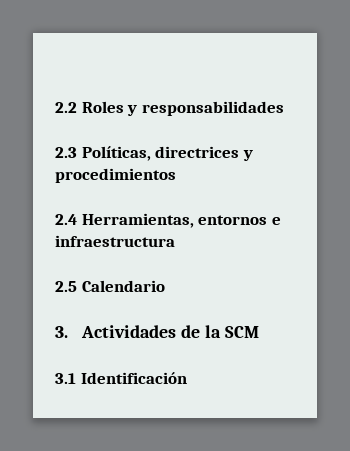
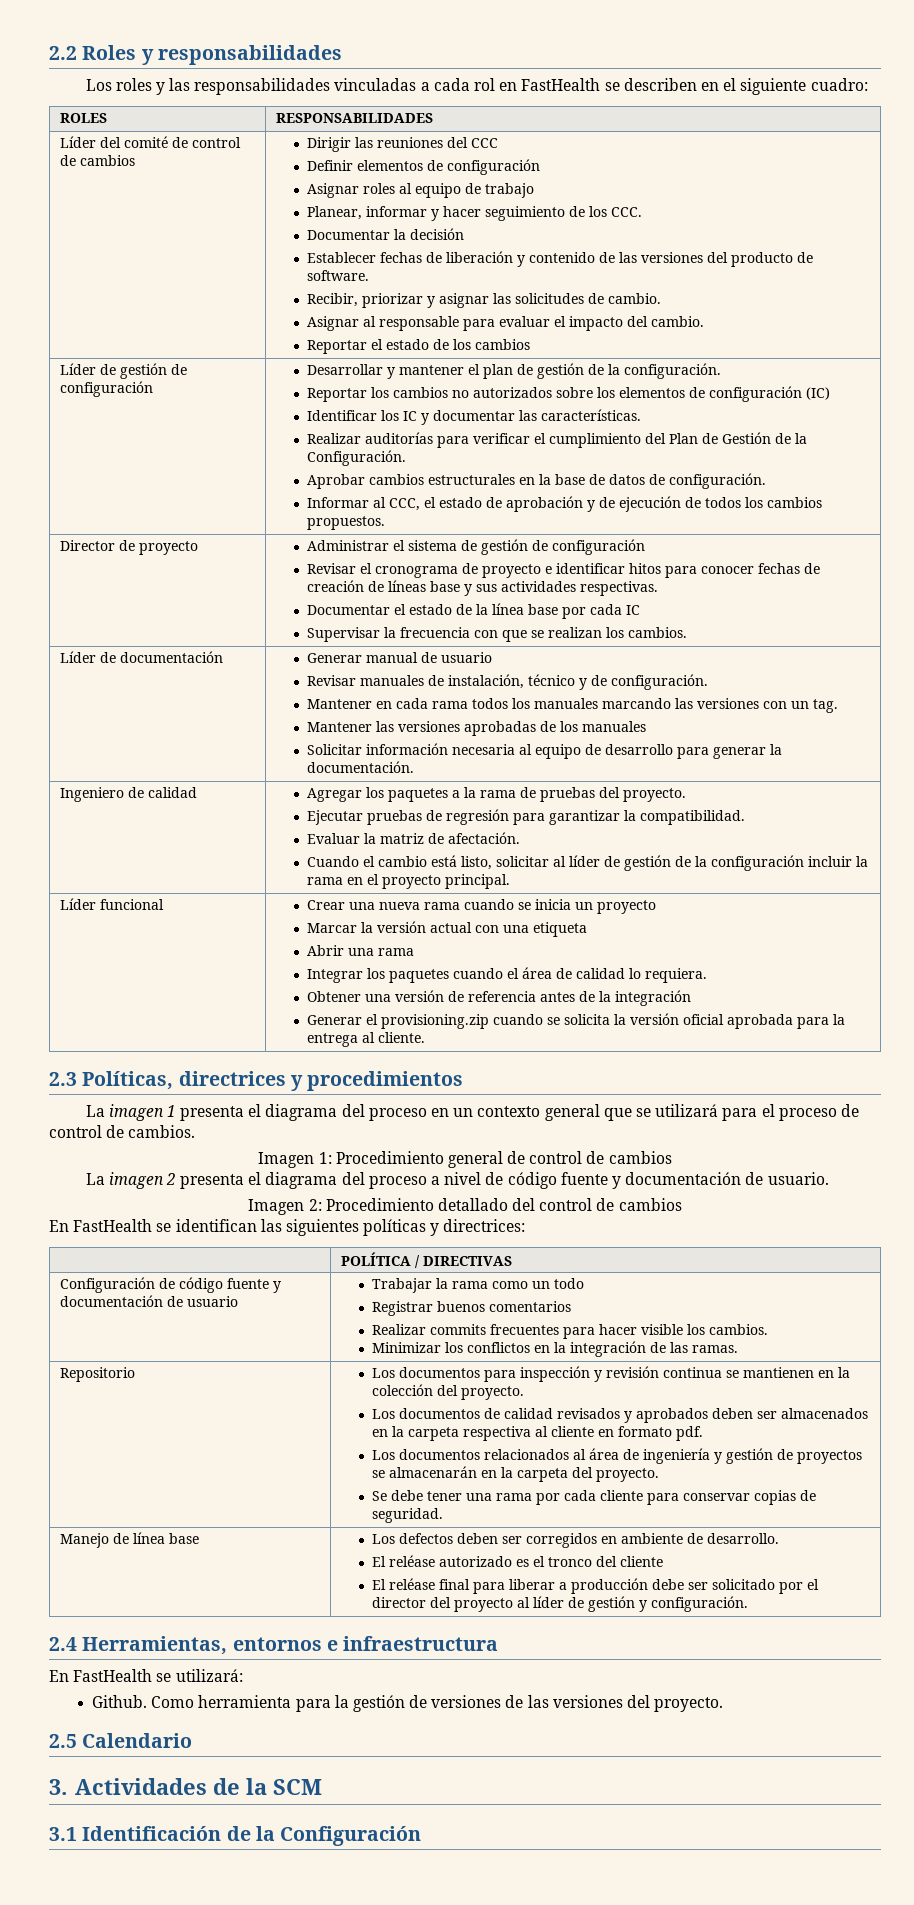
(284, 108) none -> [85,78,868,95] [59,113,107,123] [275,113,433,123] [59,136,241,148] [59,155,135,166] [306,137,498,152] [306,159,540,175] [306,183,534,198] [306,206,642,221] [306,228,464,240] [306,251,813,267] [306,270,369,281] [306,293,661,308] [306,316,704,331] [306,339,530,354] [59,363,187,379] [59,381,153,397] [306,363,721,379] [306,386,830,402] [306,409,641,425] [306,432,807,448] [306,450,406,466] [306,473,766,489] [306,496,822,512] [306,516,385,530] [59,540,198,555] [306,539,645,555] [306,563,820,578] [306,580,658,596] [306,603,640,619] [306,627,687,642] [59,651,223,663] [306,652,492,663] [306,674,708,690] [306,698,838,713] [306,721,646,736] [306,743,782,759] [306,761,414,773] [59,787,197,802] [306,787,686,802] [306,809,745,825] [306,832,520,844] [306,855,868,871] [306,874,510,889] [59,898,164,910] [306,899,656,914] [306,921,587,937] [306,945,414,956] [306,967,707,983] [306,990,691,1006] [306,1013,845,1029] [306,1032,425,1047] // Los roles y las responsabilidades vinculadas a cada rol en FastHealth se describen en el siguiente cuadro: // ROLES | RESPONSABILIDADES // Líder del comité de control de cambios | Dirigir las reuniones del CCC // Definir elementos de configuración // Asignar roles al equipo de trabajo // Planear, informar y hacer seguimiento de los CCC. // Documentar la decisión // Establecer fechas de liberación y contenido de las versiones del producto de software. // Recibir, priorizar y asignar las solicitudes de cambio. // Asignar al responsable para evaluar el impacto del cambio. // Reportar el estado de los cambios // Líder de gestión de configuración | Desarrollar y mantener el plan de gestión de la configuración. // Reportar los cambios no autorizados sobre los elementos de configuración (IC) // Identificar los IC y documentar las características. // Realizar auditorías para verificar el cumplimiento del Plan de Gestión de la Configuración. // Aprobar cambios estructurales en la base de datos de configuración. // Informar al CCC, el estado de aprobación y de ejecución de todos los cambios propuestos. // Director de proyecto | Administrar el sistema de gestión de configuración // Revisar el cronograma de proyecto e identificar hitos para conocer fechas de creación de líneas base y sus actividades respectivas. // Documentar el estado de la línea base por cada IC // Supervisar la frecuencia con que se realizan los cambios. // Líder de documentación | Generar manual de usuario // Revisar manuales de instalación, técnico y de configuración. // Mantener en cada rama todos los manuales marcando las versiones con un tag. // Mantener las versiones aprobadas de los manuales // Solicitar información necesaria al equipo de desarrollo para generar la documentación. // Ingeniero de calidad | Agregar los paquetes a la rama de pruebas del proyecto. // Ejecutar pruebas de regresión para garantizar la compatibilidad. // Evaluar la matriz de afectación. // Cuando el cambio está listo, solicitar al líder de gestión de la configuración incluir la rama en el proyecto principal. // Líder funcional | Crear una nueva rama cuando se inicia un proyecto // Marcar la versión actual con una etiqueta // Abrir una rama // Integrar los paquetes cuando el área de calidad lo requiera. // Obtener una versión de referencia antes de la integración // Generar el provisioning.zip cuando se solicita la versión oficial aprobada para la entrega al cliente.
(176, 175) none -> [85,1104,859,1121] [49,1125,196,1138] [258,1151,672,1168] [85,1172,829,1189] [248,1198,682,1215] [49,1219,526,1236] [340,1252,512,1268] [59,1277,281,1293] [59,1295,238,1307] [371,1278,584,1293] [371,1301,571,1316] [371,1324,768,1339] [371,1341,738,1357] [59,1367,135,1382] [371,1366,850,1382] [371,1384,524,1400] [371,1408,868,1423] [371,1426,703,1441] [371,1448,862,1464] [371,1466,659,1482] [371,1490,816,1505] [371,1508,443,1523] [59,1532,199,1548] [371,1533,779,1548] [371,1555,663,1567] [371,1578,819,1594] [371,1596,748,1612] // La imagen 1 presenta el diagrama del proceso en un contexto general que se utilizará para el proceso de control de cambios. // Imagen 1: Procedimiento general de control de cambios // La imagen 2 presenta el diagrama del proceso a nivel de código fuente y documentación de usuario. // Imagen 2: Procedimiento detallado del control de cambios // En FastHealth se identifican las siguientes políticas y directrices: // | POLÍTICA / DIRECTIVAS // Configuración de código fuente y documentación de usuario | Trabajar la rama como un todo // Registrar buenos comentarios // Realizar commits frecuentes para hacer visible los cambios. // Minimizar los conflictos en la integración de las ramas. // Repositorio | Los documentos para inspección y revisión continua se mantienen en la colección del proyecto. // Los documentos de calidad revisados y aprobados deben ser almacenados en la carpeta respectiva al cliente en formato pdf. // Los documentos relacionados al área de ingeniería y gestión de proyectos se almacenarán en la carpeta del proyecto. // Se debe tener una rama por cada cliente para conservar copias de seguridad. // Manejo de línea base | Los defectos deben ser corregidos en ambiente de desarrollo. // El reléase autorizado es el tronco del cliente // El reléase final para liberar a producción debe ser solicitado por el director del proyecto al líder de gestión y configuración.
(175, 241) none -> [49,1669,243,1682] [91,1695,724,1712] // En FastHealth se utilizará: // Github. Como herramienta para la gestión de versiones de las versiones del proyecto.
(187, 378) none -> [226,1826,422,1846] de la Configuración

